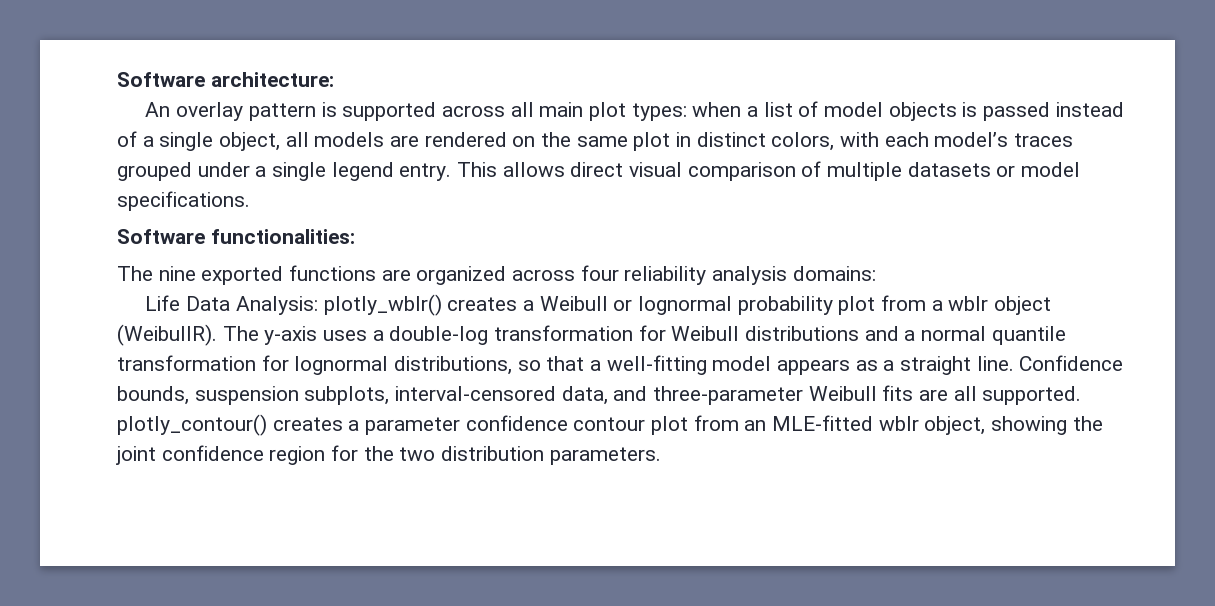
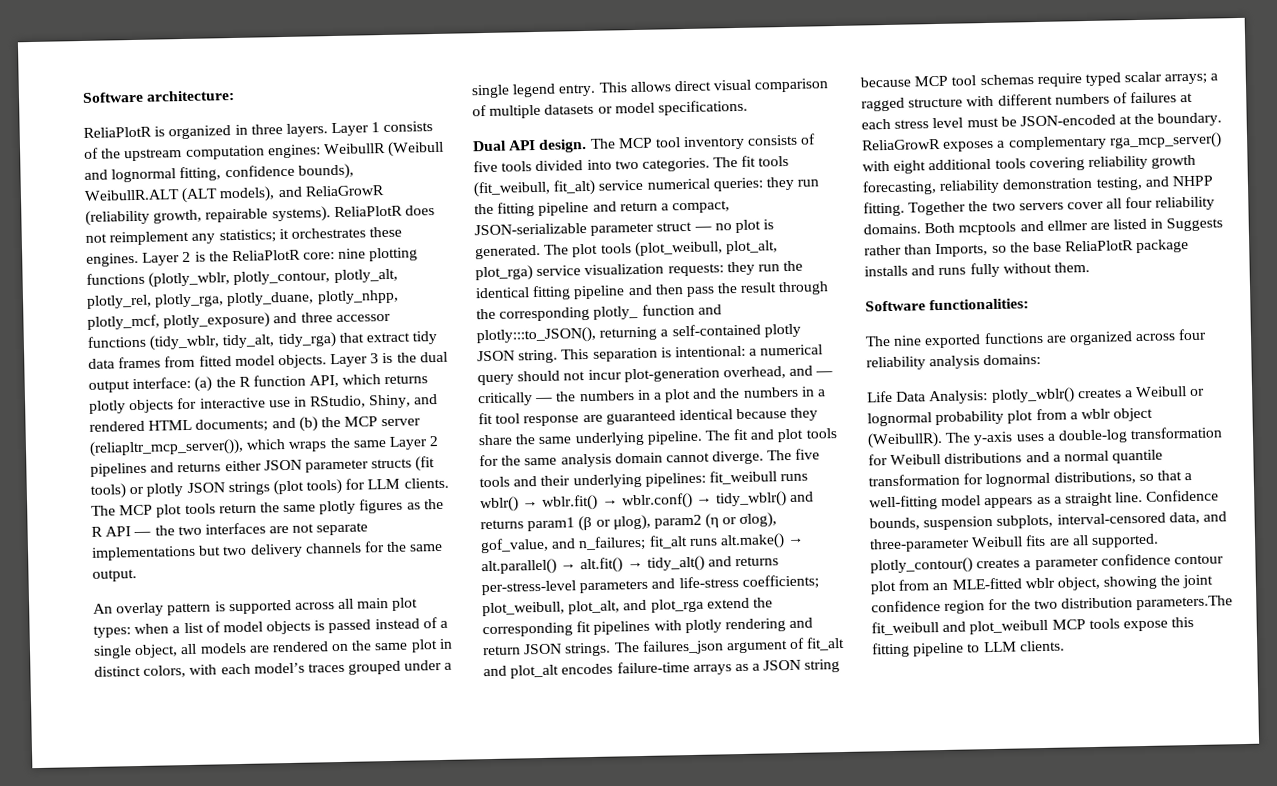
(334, 79) none -> [83,121,434,140] [84,140,445,162] [84,163,354,183] [84,185,385,204] [85,205,435,226] [85,226,403,246] [86,247,419,267] [86,268,398,288] [86,289,399,309] [87,312,391,330] [87,330,438,351] [88,351,448,369] [88,374,429,393] [89,393,439,414] [89,416,422,433] [89,435,440,457] [90,456,436,477] [90,477,449,499] [91,498,444,518] [91,522,369,537] [91,541,444,561] [92,569,137,582] // ReliaPlotR is organized in three layers. Layer 1 consists of the upstream computation engines: WeibullR (Weibull and lognormal fitting, confidence bounds), WeibullR.ALT (ALT models), and ReliaGrowR (reliability growth, repairable systems). ReliaPlotR does not reimplement any statistics; it orchestrates these engines. Layer 2 is the ReliaPlotR core: nine plotting functions (plotly_wblr, plotly_contour, plotly_alt, plotly_rel, plotly_rga, plotly_duane, plotly_nhpp, plotly_mcf, plotly_exposure) and three accessor functions (tidy_wblr, tidy_alt, tidy_rga) that extract tidy data frames from fitted model objects. Layer 3 is the dual output interface: (a) the R function API, which returns plotly objects for interactive use in RStudio, Shiny, and rendered HTML documents; and (b) the MCP server (reliapltr_mcp_server()), which wraps the same Layer 2 pipelines and returns either JSON parameter structs (fit tools) or plotly JSON strings (plot tools) for LLM clients. The MCP plot tools return the same plotly figures as the R API — the two interfaces are not separate implementations but two delivery channels for the same output.
(250, 201) none -> [472,133,817,153] [473,155,790,173] [473,176,820,198] [474,200,731,217] [474,219,775,236] [475,240,778,260] [475,260,804,282] [475,281,830,301] [476,303,722,322] [476,323,801,345] [477,344,824,364] [477,365,834,386] [477,386,827,407] [478,407,819,427] [478,428,837,447] [479,448,821,468] [479,470,809,489] [480,491,815,513] [480,512,778,532] [480,533,806,554] [481,555,780,576] [481,574,819,596] [482,597,773,617] [482,617,814,638] [483,636,846,657] [483,659,841,679] [860,71,1219,88] [861,91,1194,112] [861,112,1223,130] [862,132,1222,152] [862,154,1197,174] [862,175,1213,196] [863,196,1216,217] [863,217,1224,236] [864,239,1190,258] [864,262,1090,278] // Dual API design. The MCP tool inventory consists of five tools divided into two categories. The fit tools (fit_weibull, fit_alt) service numerical queries: they run the fitting pipeline and return a compact, JSON-serializable parameter struct — no plot is generated. The plot tools (plot_weibull, plot_alt, plot_rga) service visualization requests: they run the identical fitting pipeline and then pass the result through the corresponding plotly_ function and plotly:::to_JSON(), returning a self-contained plotly JSON string. This separation is intentional: a numerical query should not incur plot-generation overhead, and — critically — the numbers in a plot and the numbers in a fit tool response are guaranteed identical because they share the same underlying pipeline. The fit and plot tools for the same analysis domain cannot diverge. The five tools and their underlying pipelines: fit_weibull runs wblr() → wblr.fit() → wblr.conf() → tidy_wblr() and returns param1 (β or μlog), param2 (η or σlog), gof_value, and n_failures; fit_alt runs alt.make() → alt.parallel() → alt.fit() → tidy_alt() and returns per-stress-level parameters and life-stress coefficients; plot_weibull, plot_alt, and plot_rga extend the corresponding fit pipelines with plotly rendering and return JSON strings. The failures_json argument of fit_alt and plot_alt encodes failure-time arrays as a JSON string because MCP tool schemas require typed scalar arrays; a ragged structure with different numbers of failures at each stress level must be JSON-encoded at the boundary. ReliaGrowR exposes a complementary rga_mcp_server() with eight additional tools covering reliability growth forecasting, reliability demonstration testing, and NHPP fitting. Together the two servers cover all four reliability domains. Both mcptools and ellmer are listed in Suggests rather than Imports, so the base ReliaPlotR package installs and runs fully without them.
[549,447,661,465] parameters. -> [1136,595,1234,611] [871,616,1195,636] [872,640,1065,658] parameters.The fit_weibull and plot_weibull MCP tools expose this fitting pipeline to LLM clients.

